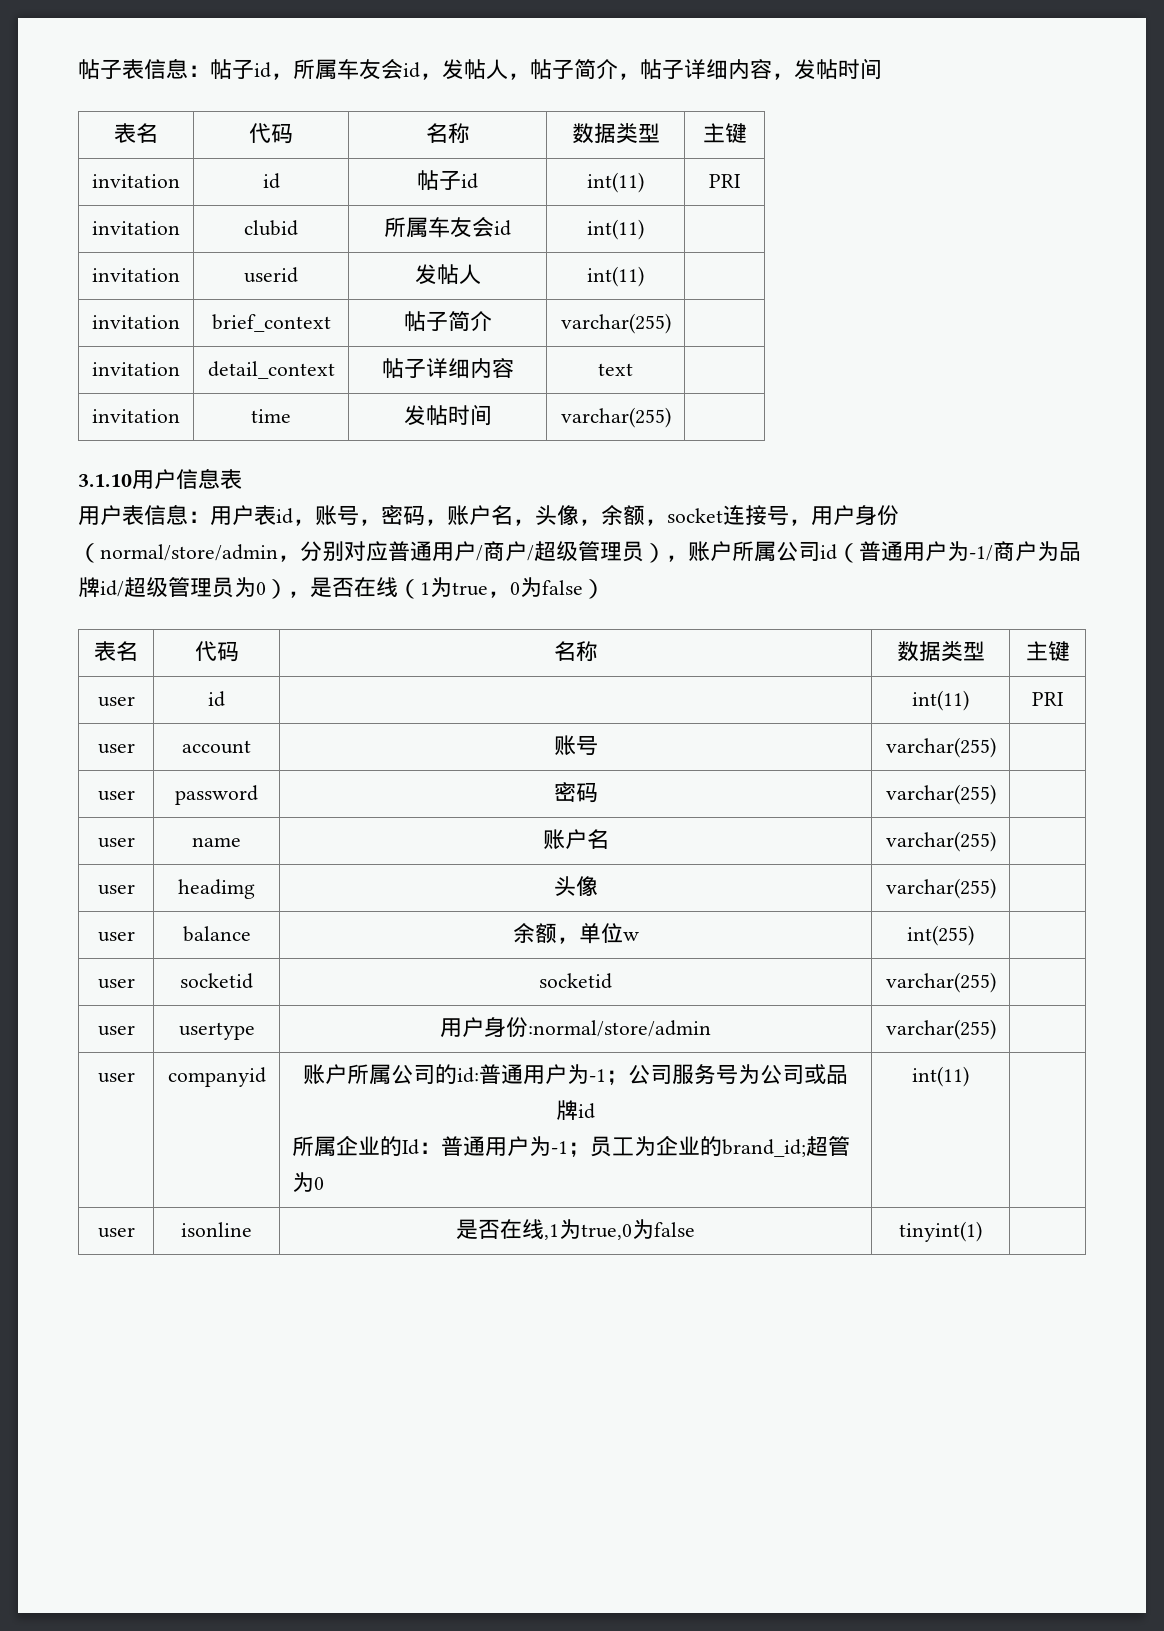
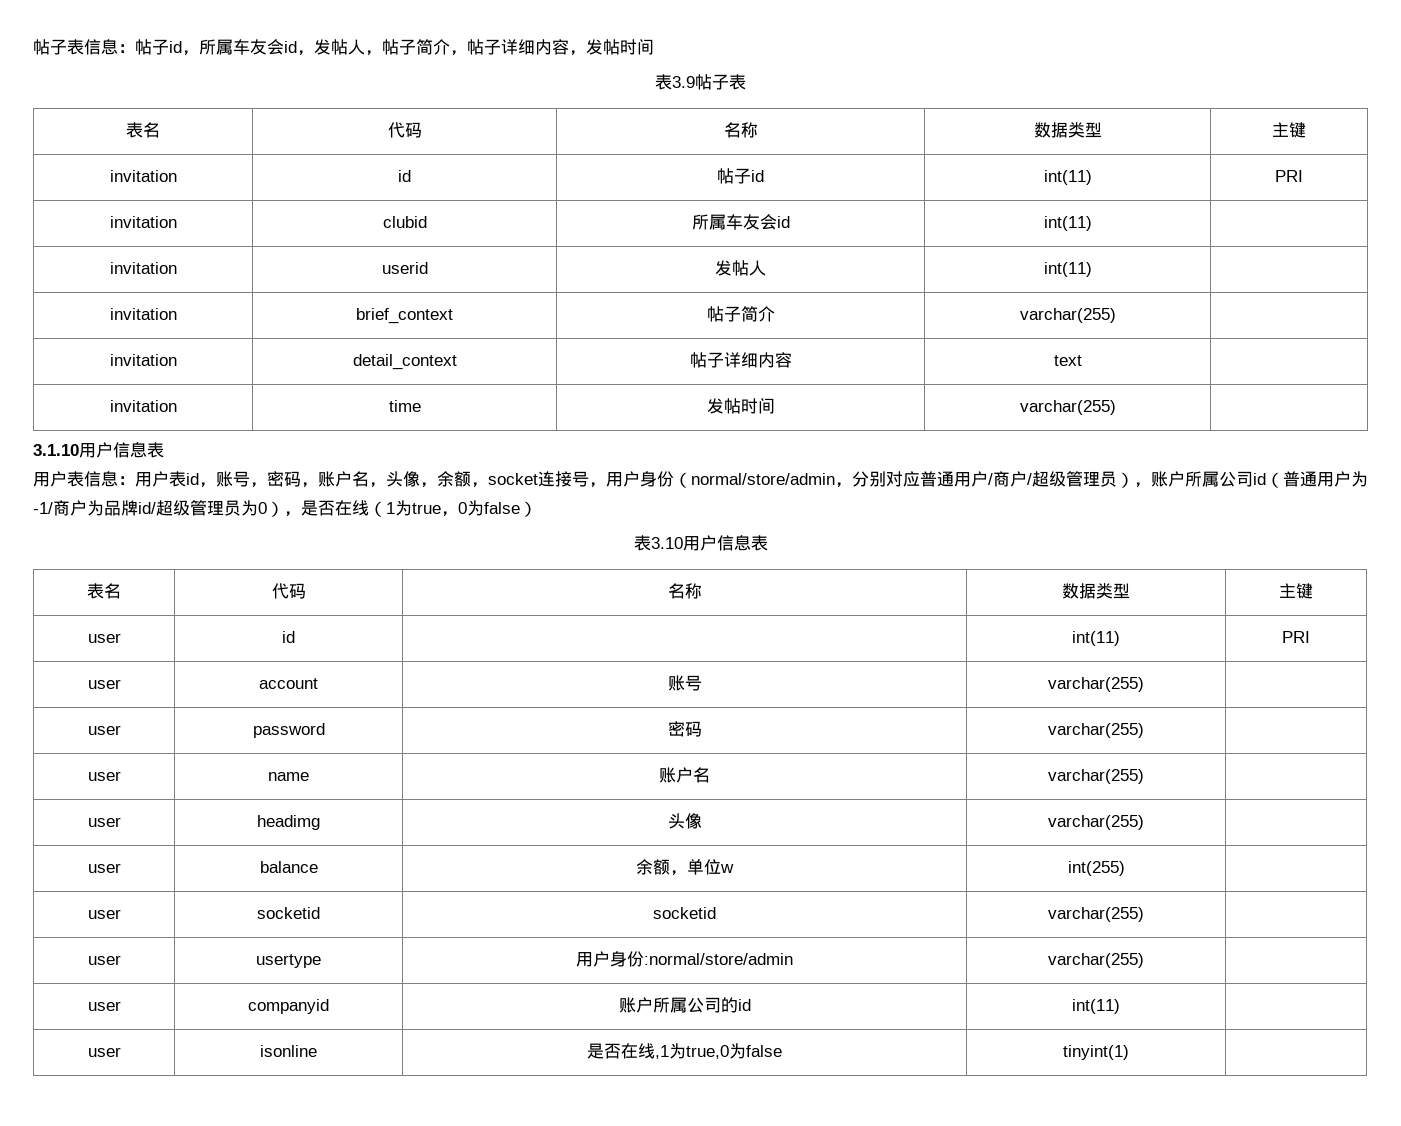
(882, 69) none -> [655,74,746,90] // 表3.9帖子表
(605, 589) none -> [633,535,768,551] // 表3.10用户信息表
[457,1064,848,1085] [556,1100,595,1120] [292,1136,851,1157] [292,1172,325,1192] id:普通用户为-1；公司服务号为公司或品牌id // 所属企业的Id：普通用户为-1；员工为企业的brand_id;超管为0 -> [737,999,751,1011] id

